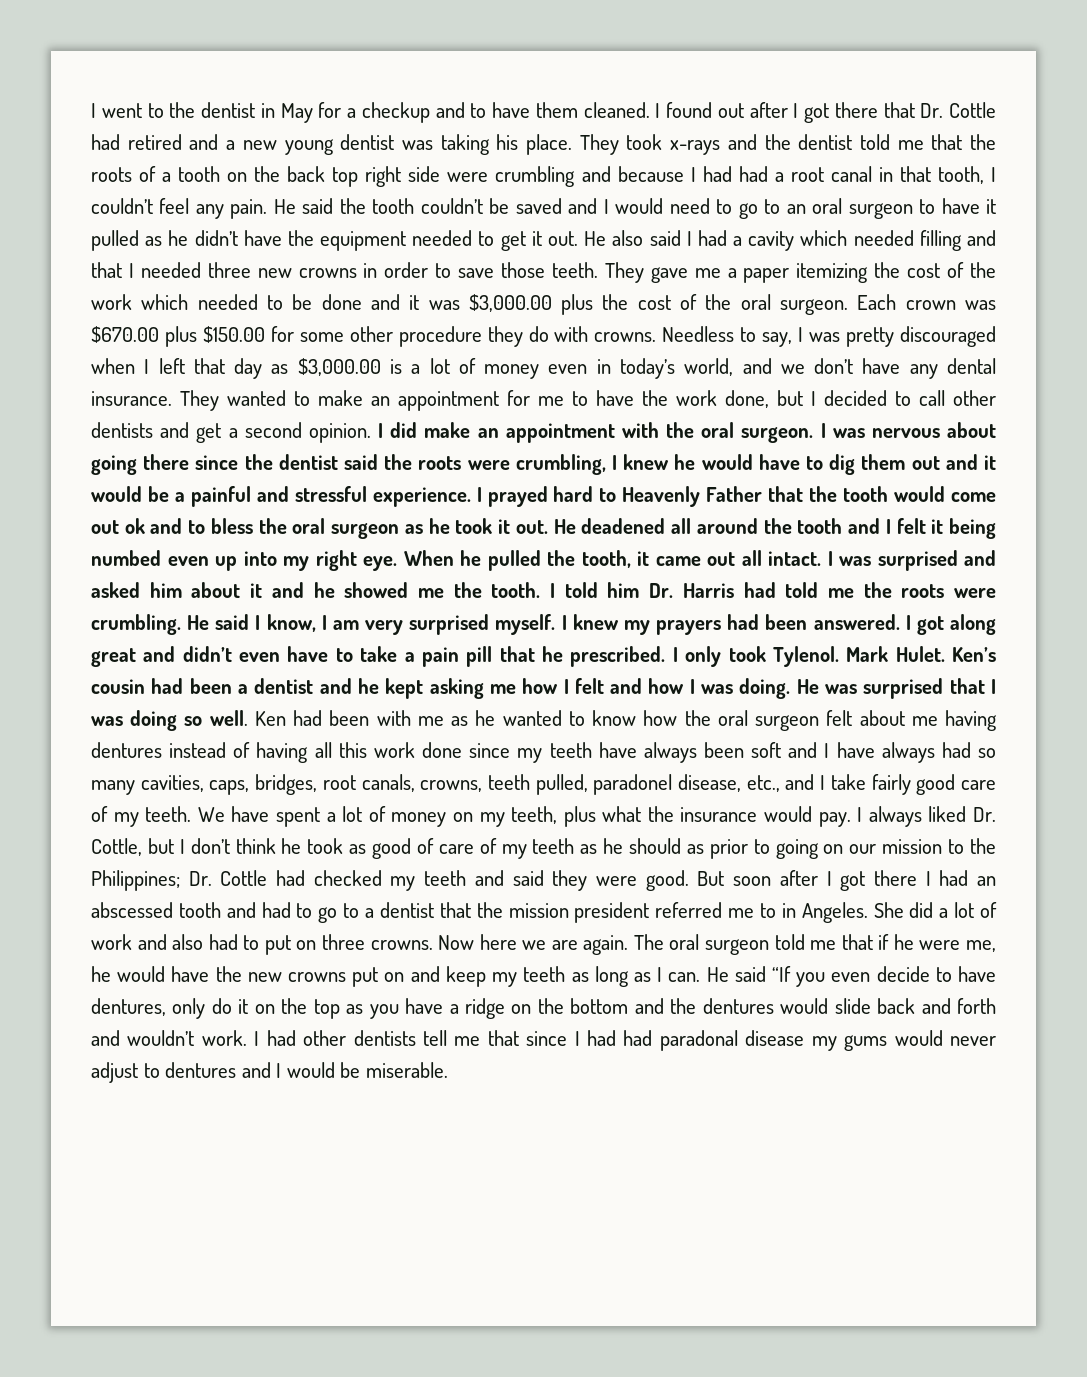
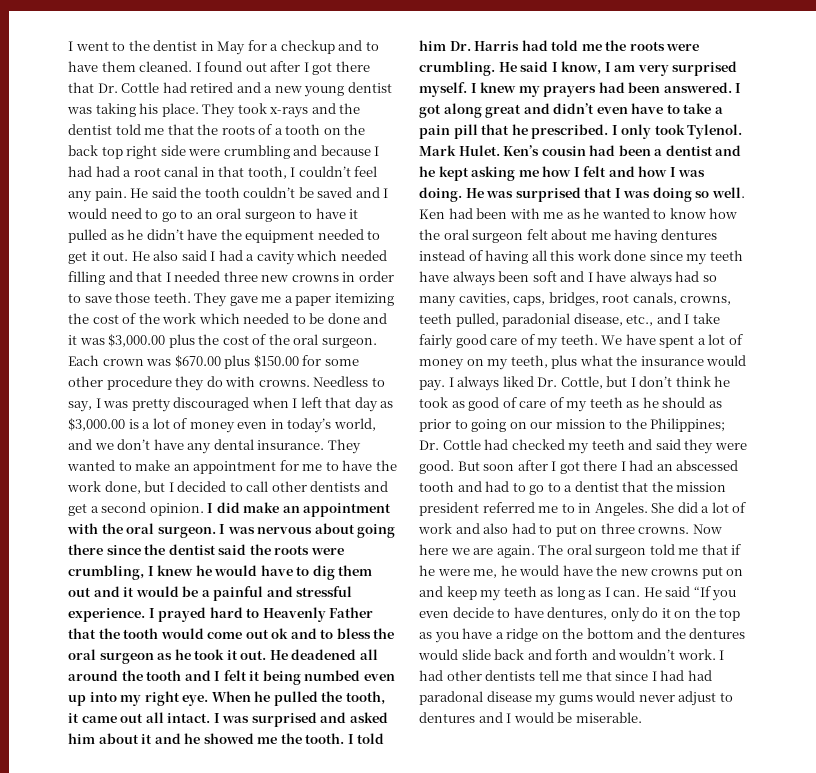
[593,774,673,795] paradonel -> [502,313,571,327] paradonial

